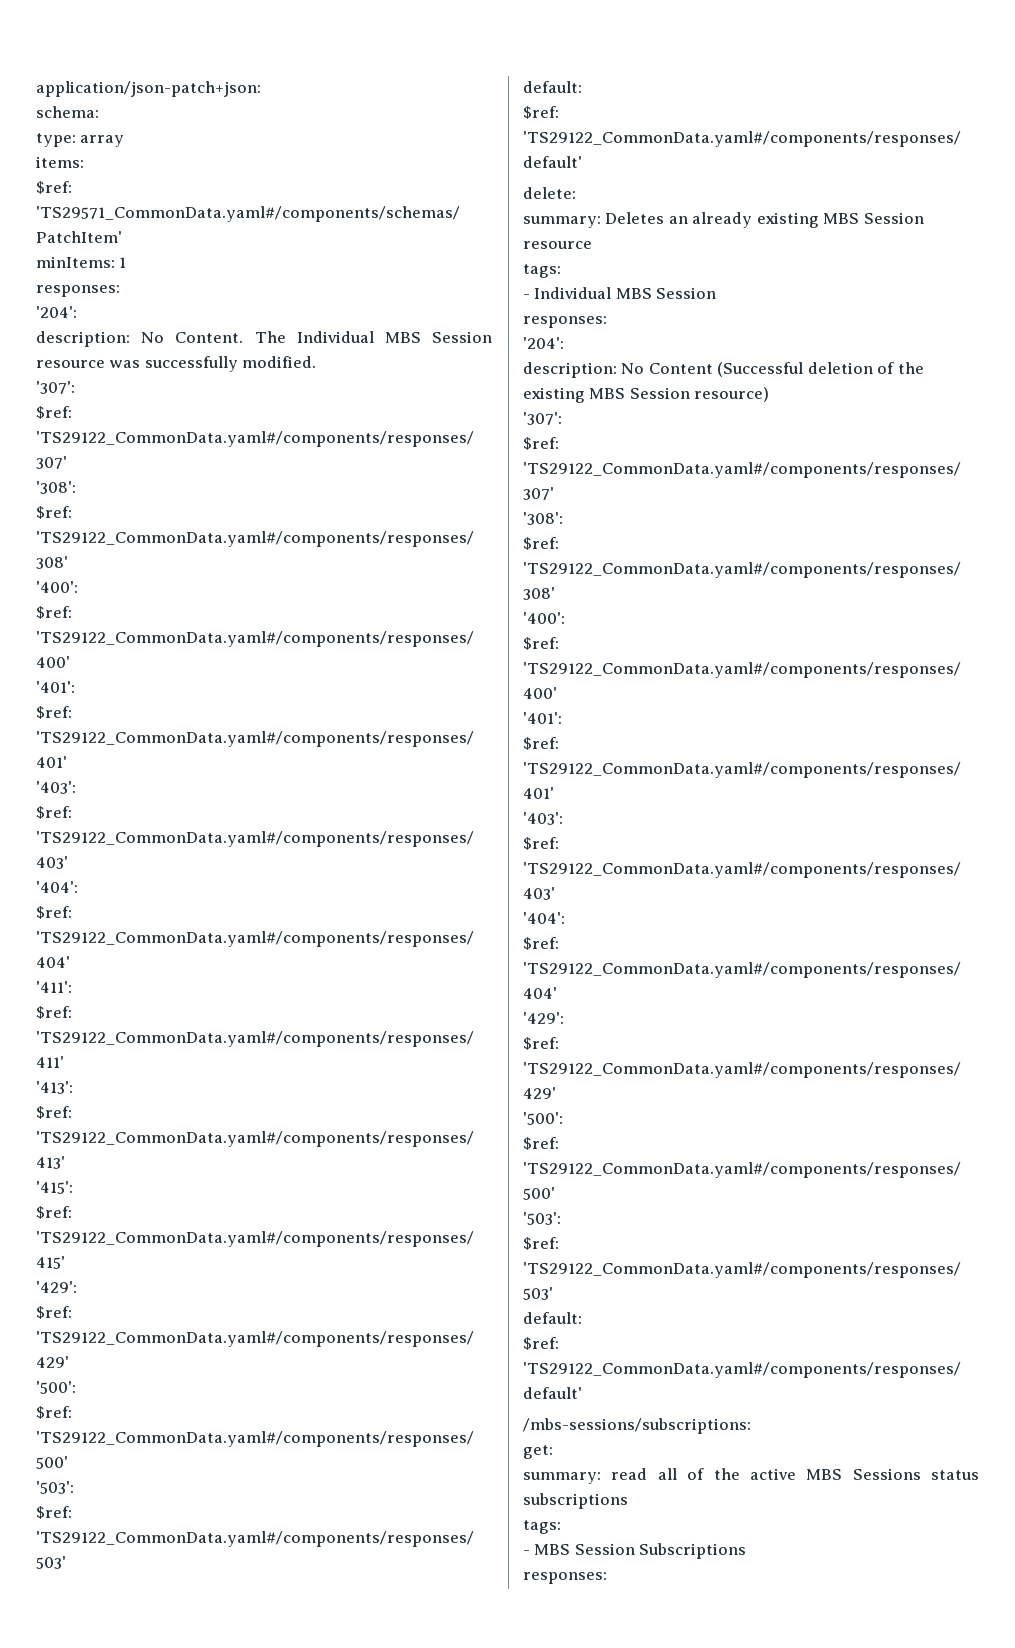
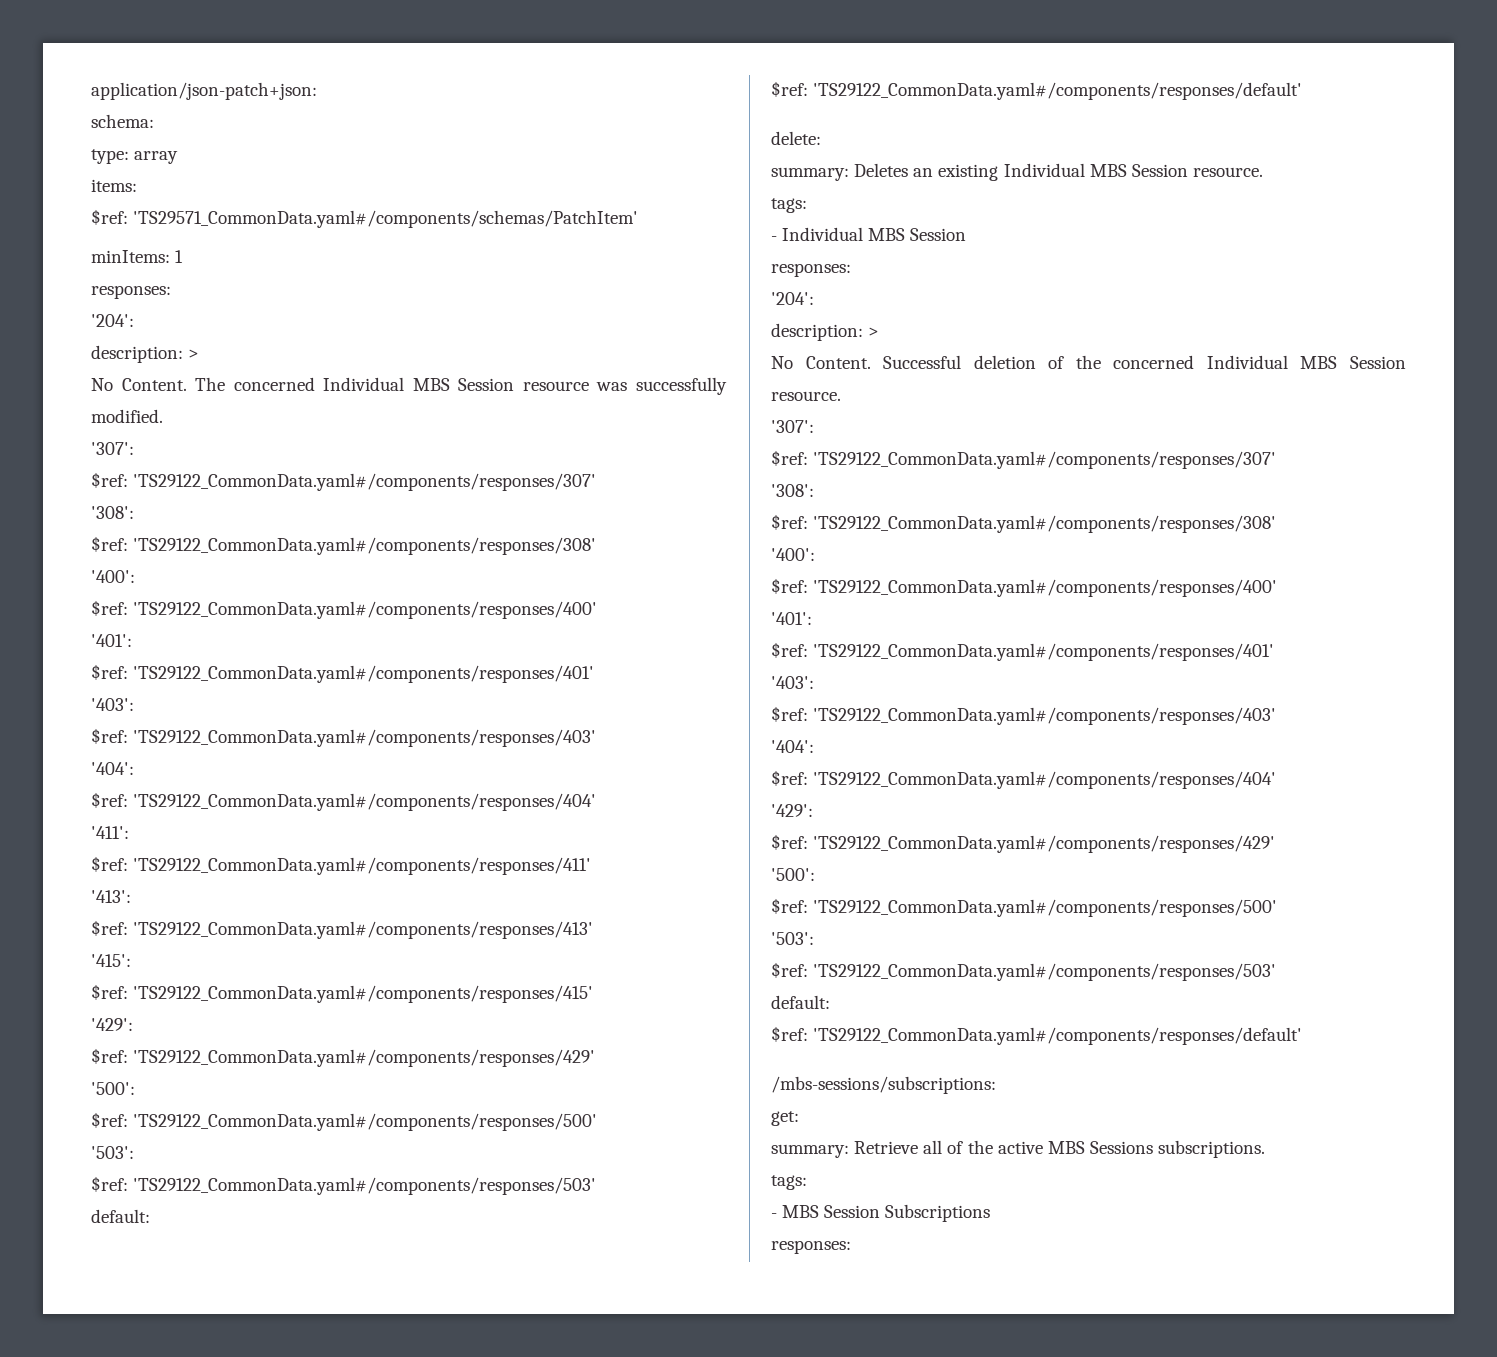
(130, 339) none -> [188,349,200,359] > //
(286, 337) none -> [233,377,315,391] concerned
[692,212,924,228] [523,241,592,249] already existing MBS Session resource -> [938,163,1263,181] existing Individual MBS Session resource.
[621,362,804,377] No Content (Successful -> [868,327,880,337] [771,355,962,369] > // No Content. Successful
[523,387,770,403] existing MBS Session resource) -> [1113,355,1406,369] [771,391,841,401] concerned Individual MBS Session resource.
[611,1468,648,1480] read -> [854,1141,919,1154] Retrieve
[931,1470,979,1480] [523,1493,628,1509] status subscriptions -> [1158,1140,1266,1158] subscriptions.

